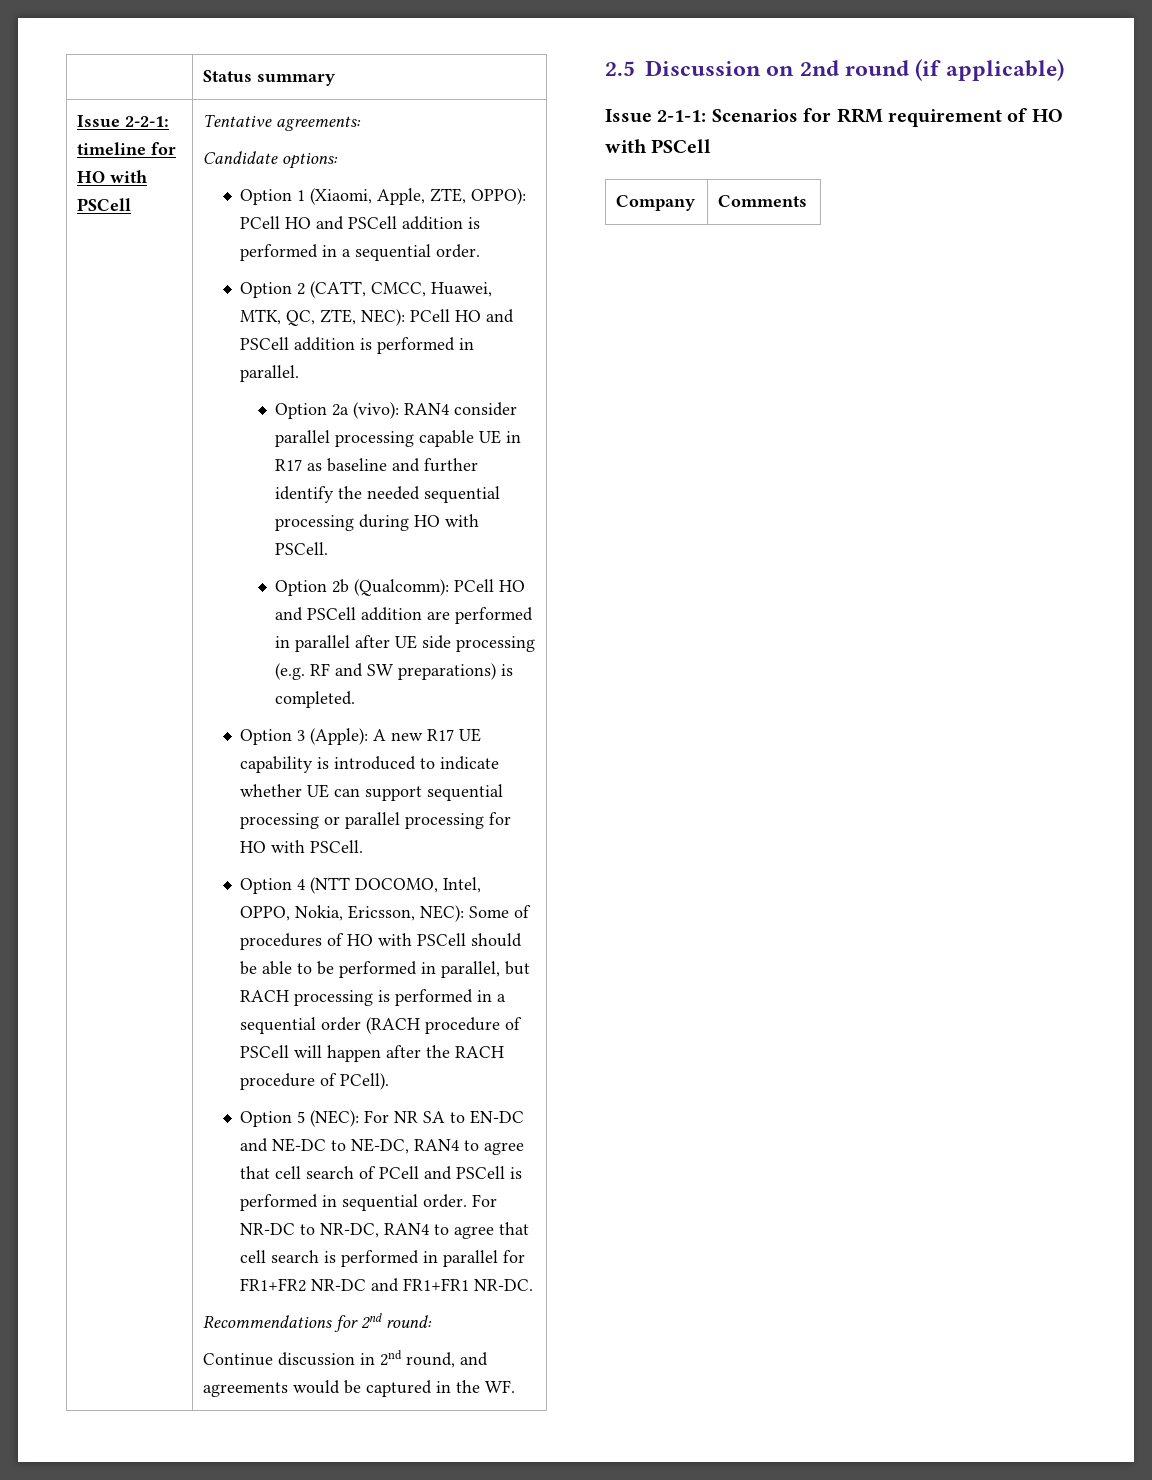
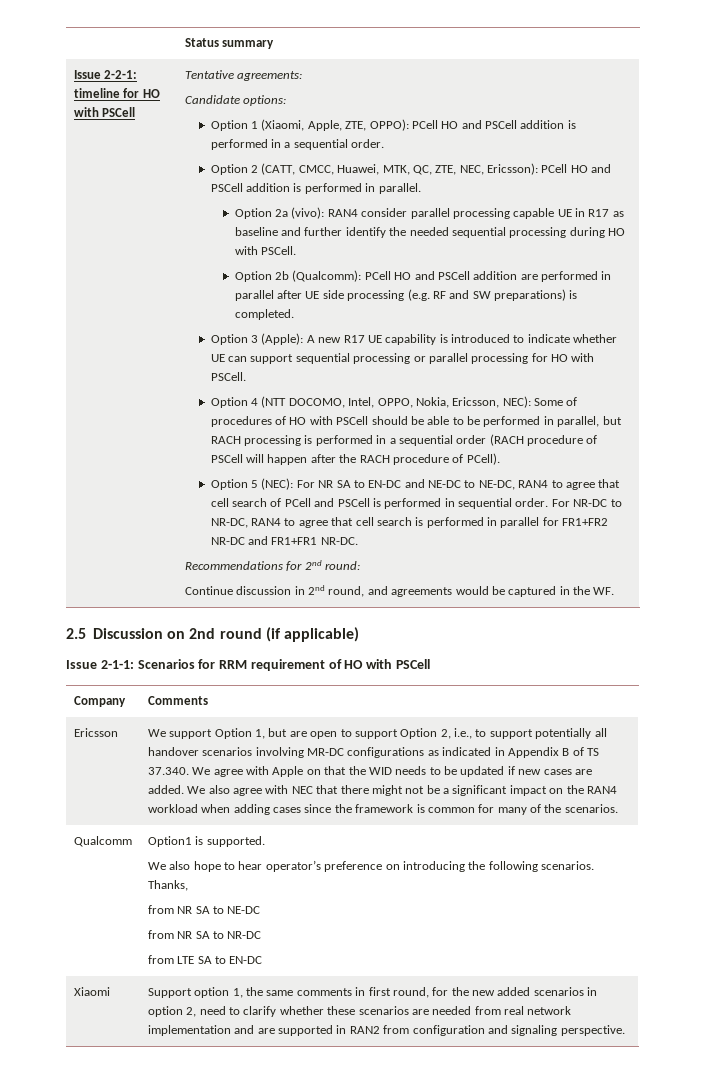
[361,309,406,326] NEC): -> [459,163,539,175] NEC, Ericsson):
(808, 201) none -> [73,728,118,737] [147,728,607,739] [147,747,600,758] [147,766,592,777] [147,785,617,796] [147,804,618,815] [73,836,132,847] [147,836,265,847] [147,860,595,872] [147,880,188,891] [147,905,261,914] [147,930,262,939] [147,955,263,964] [73,987,110,996] [147,987,598,998] [147,1006,572,1017] [147,1025,625,1036] // Ericsson | We support Option 1, but are open to support Option 2, i.e., to support potentially all handover scenarios involving MR-DC configurations as indicated in Appendix B of TS 37.340. We agree with Apple on that the WID needs to be updated if new cases are added. We also agree with NEC that there might not be a significant impact on the RAN4 workload when adding cases since the framework is common for many of the scenarios. // Qualcomm | Option1 is supported. // We also hope to hear operator’s preference on introducing the following scenarios. Thanks, // from NR SA to NE-DC // from NR SA to NR-DC // from LTE SA to EN-DC // Xiaomi | Support option 1, the same comments in first round, for the new added scenarios in option 2, need to clarify whether these scenarios are needed from real network implementation and are supported in RAN2 from configuration and signaling perspective.

